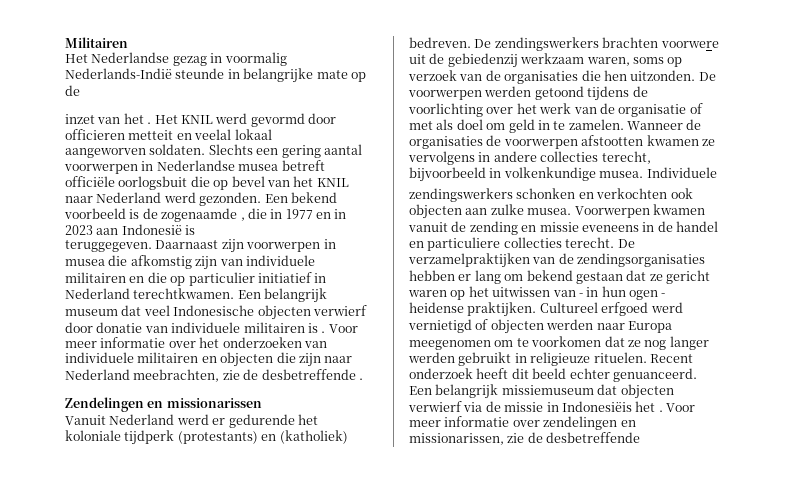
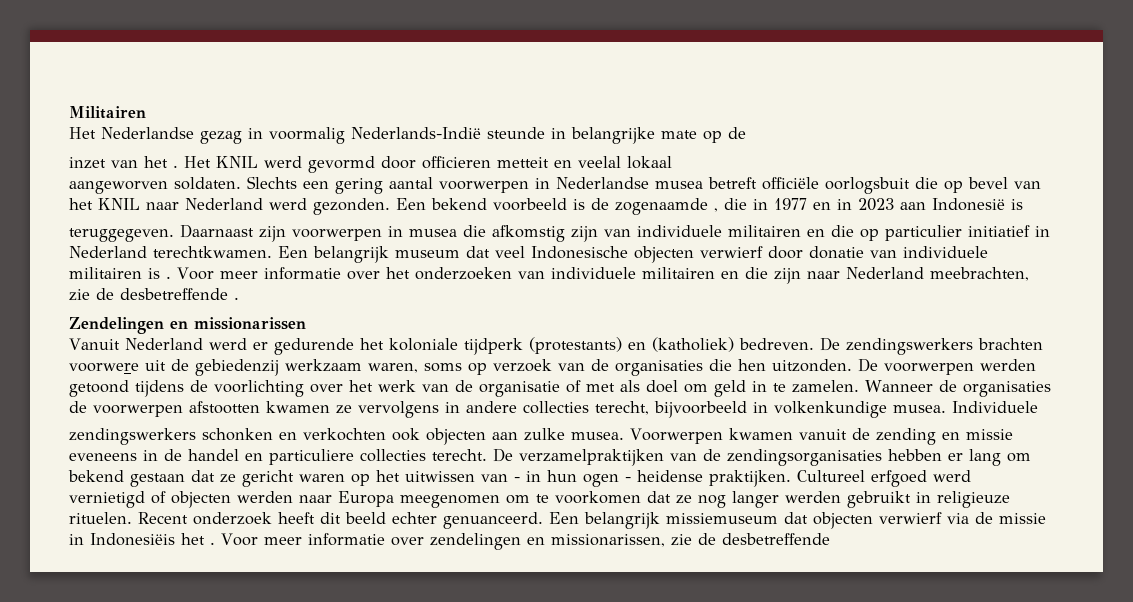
[220,352,274,367] objecten -> (739, 275) none

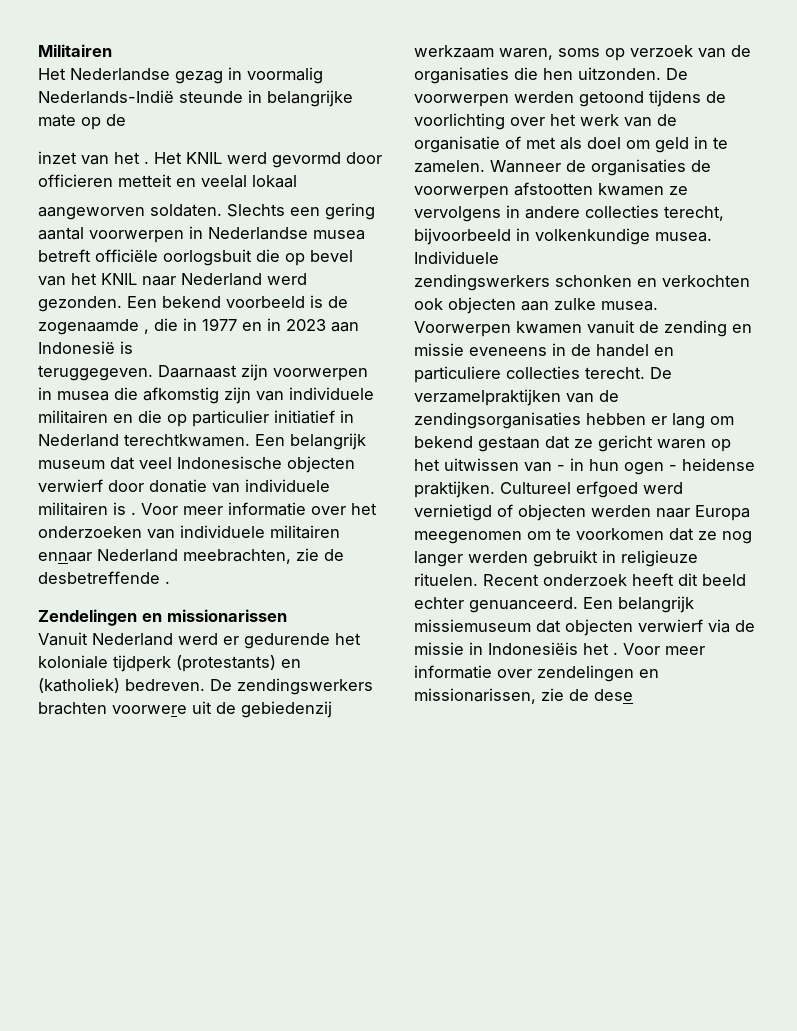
[720,267,840,284] en die zijn naar -> [38,552,92,562] ennaar
[721,533,830,545] desbetreffende -> [594,689,633,701] dese

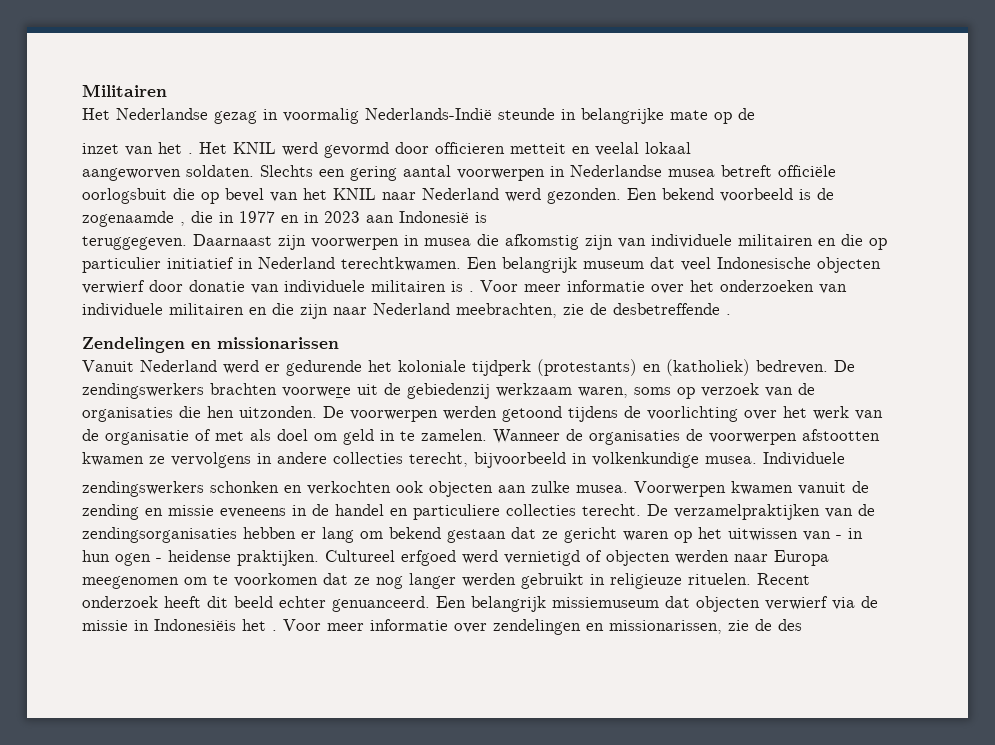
[38,552,92,562] ennaar -> [249,303,367,319] en die zijn naar
[594,689,633,701] dese -> [778,619,802,631] des

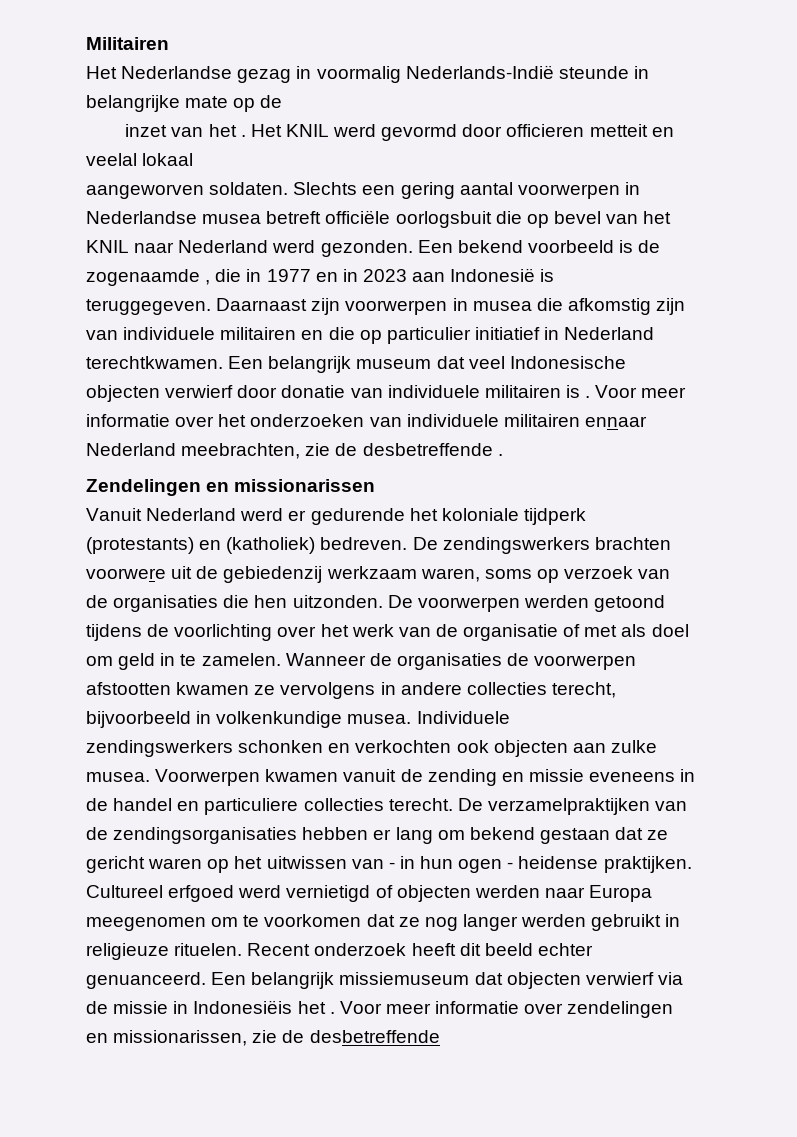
[249,303,367,319] en die zijn naar -> [584,416,647,427] ennaar
[778,619,802,631] des -> [309,1030,440,1043] desbetreffende

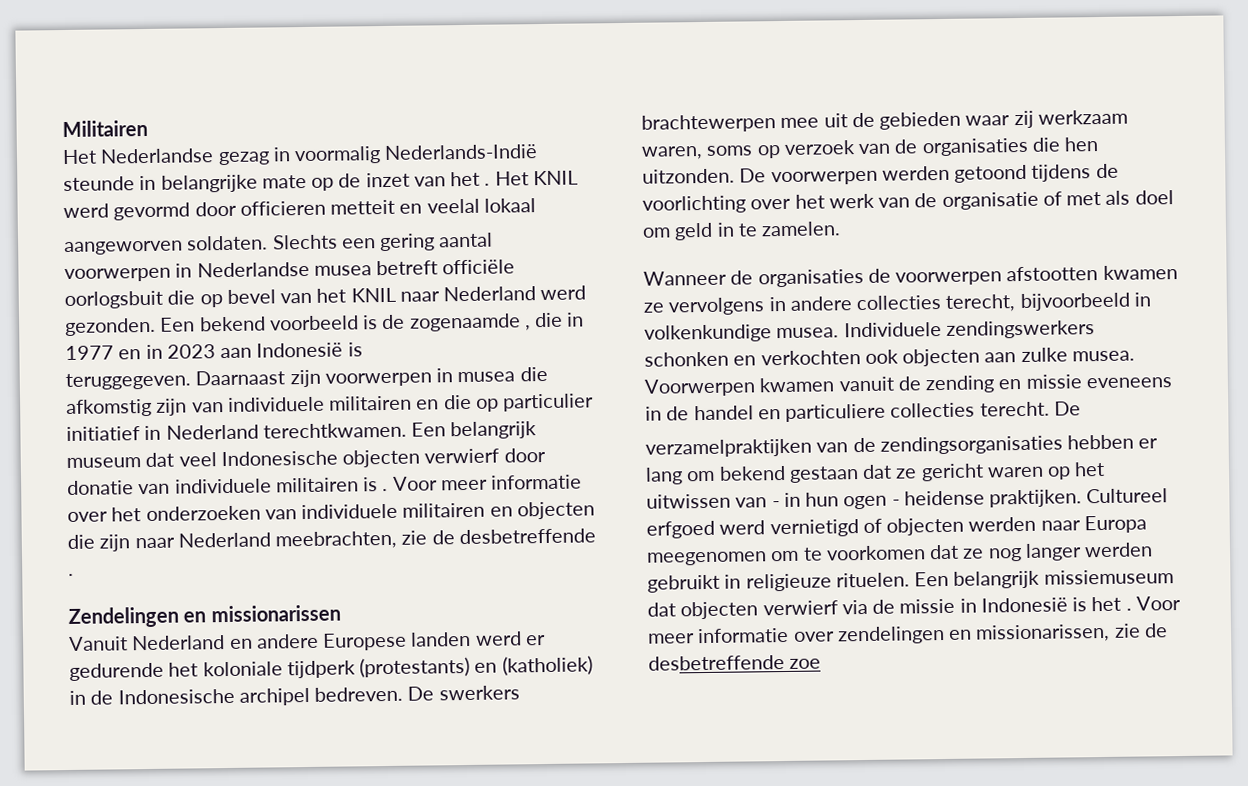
(283, 101) // -> (362, 180) none
[584,416,647,427] ennaar -> [489,501,595,520] [67,534,175,552] en objecten die zijn naar
(237, 514) none -> [229,631,472,651] en andere Europese landen
[320,537,671,554] [86,566,323,583] bedreven. De zendingswerkers brachten voorwere uit de gebiedenzij -> [69,685,520,706] [641,110,1034,133] in de Indonesische archipel bedreven. De swerkers brachtewerpen mee uit de gebieden waar zij
(281, 659) none -> (842, 229) //
(510, 717) // -> (942, 330) none
(483, 804) none -> (1081, 408) //
[247,943,593,956] [86,972,206,989] Recent onderzoek heeft dit beeld echter genuanceerd. -> (910, 580) none
[193,1000,293,1014] Indonesiëis -> [980,597,1088,613] Indonesië is
(440, 1036) none -> [789,658,822,669] zoe

